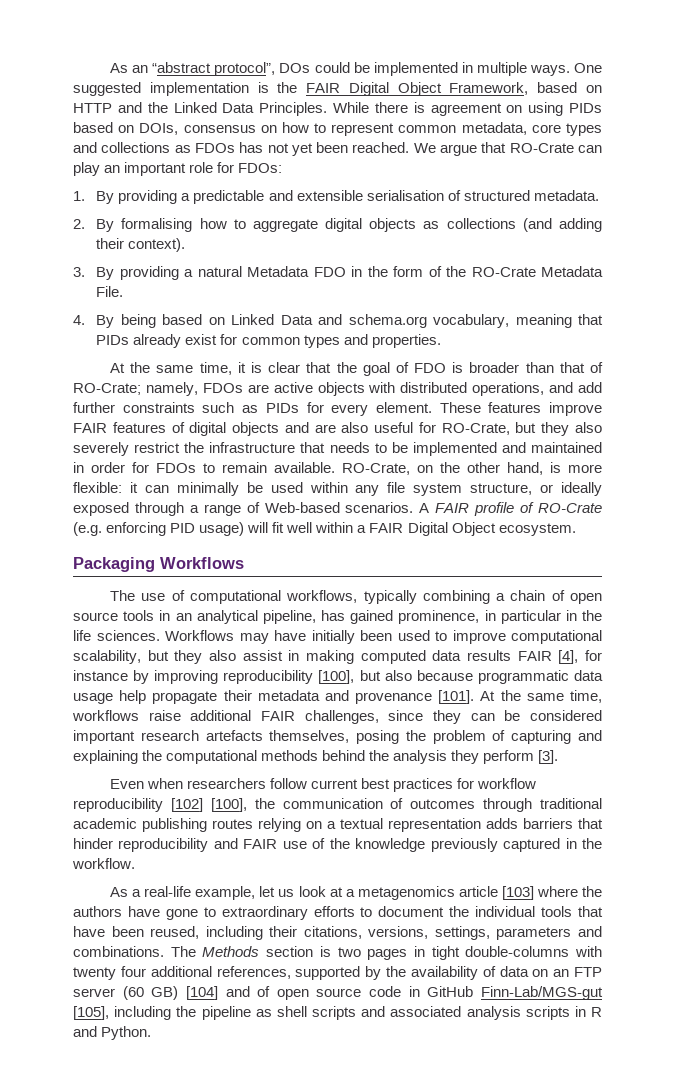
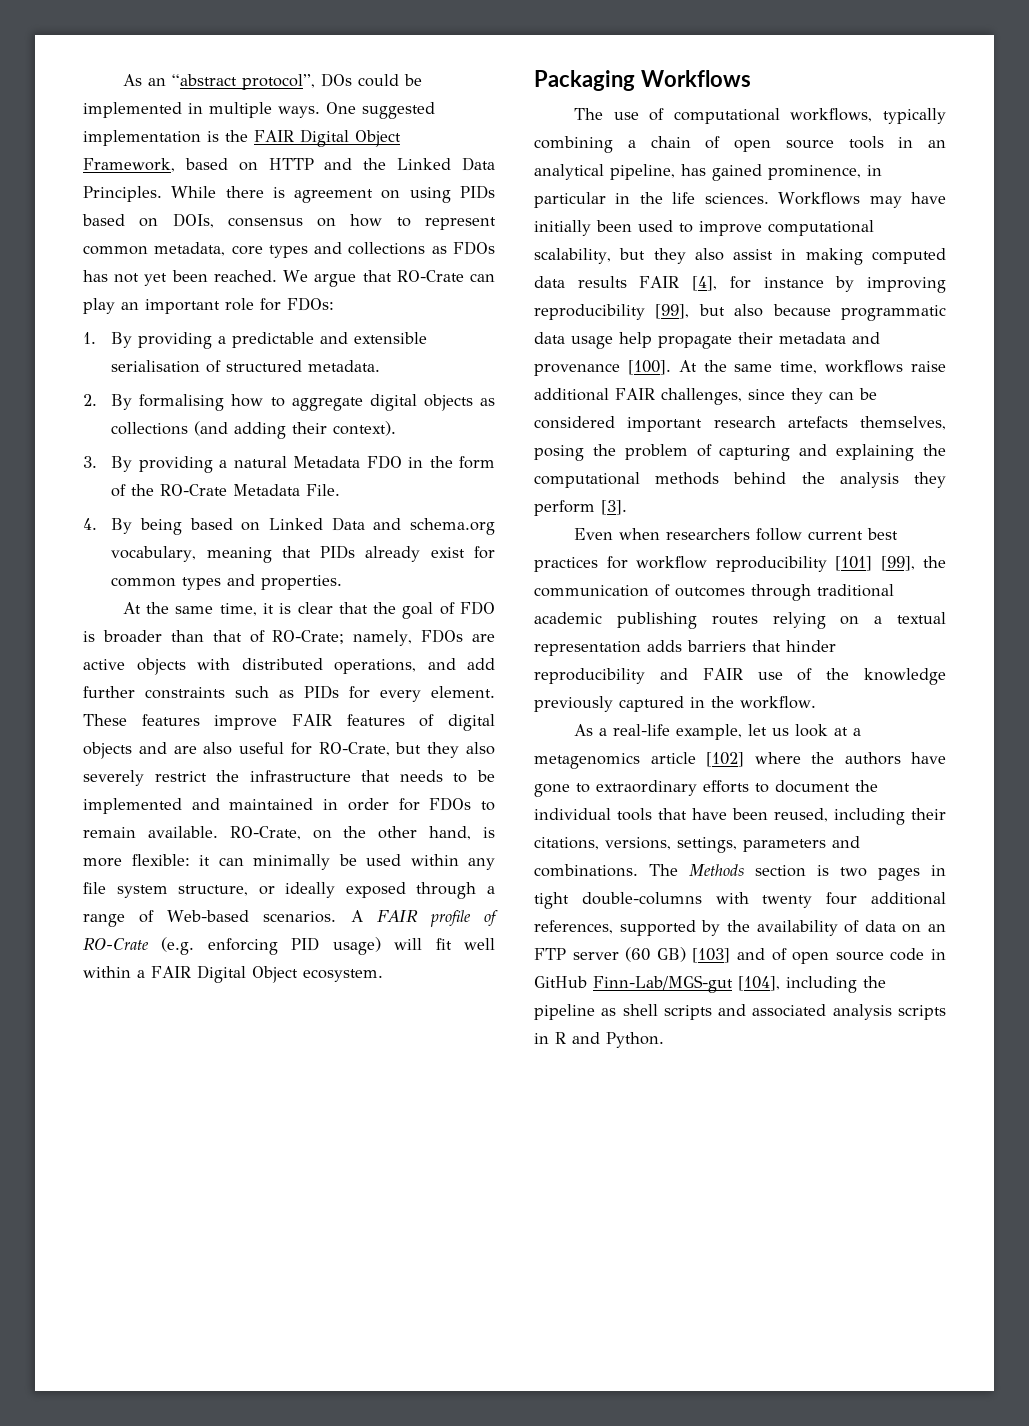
[318,670,355,684] [100], -> [655,304,690,319] [99],
[438,690,475,704] [101]. -> [627,360,671,375] [100].
[170,798,247,812] [102] [100], -> [835,556,915,571] [101] [99],
[501,886,534,900] [103] -> [706,752,744,767] [102]
[185,986,218,1000] [104] -> [692,948,731,963] [103]
[73,1006,109,1020] [105], -> [738,976,780,991] [104],

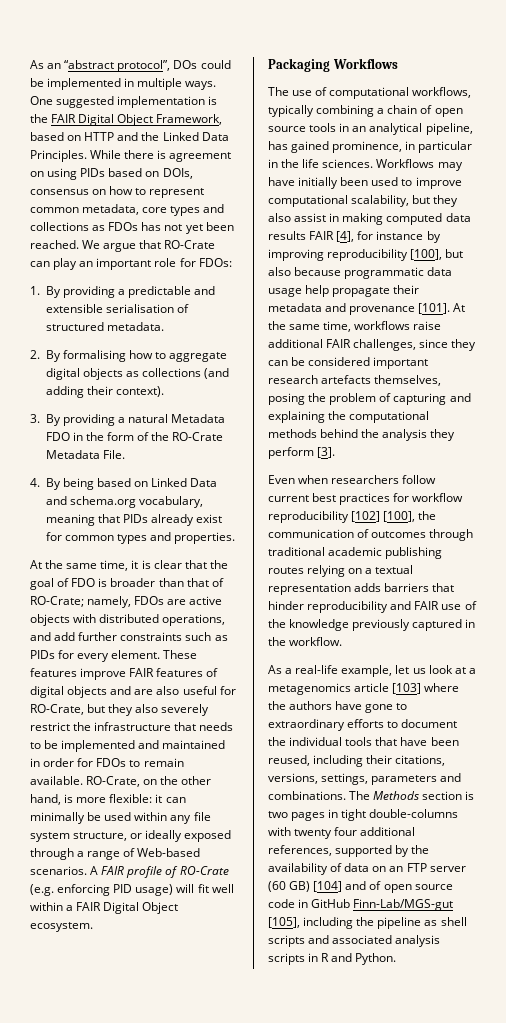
[655,304,690,319] [99], -> [410,249,443,260] [100],
[627,360,671,375] [100]. -> [418,303,451,314] [101].
[835,556,915,571] [101] [99], -> [351,511,416,522] [102] [100],
[706,752,744,767] [102] -> [392,683,422,694] [103]
[692,948,731,963] [103] -> [313,881,343,892] [104]
[738,976,780,991] [104], -> [268,917,300,928] [105],

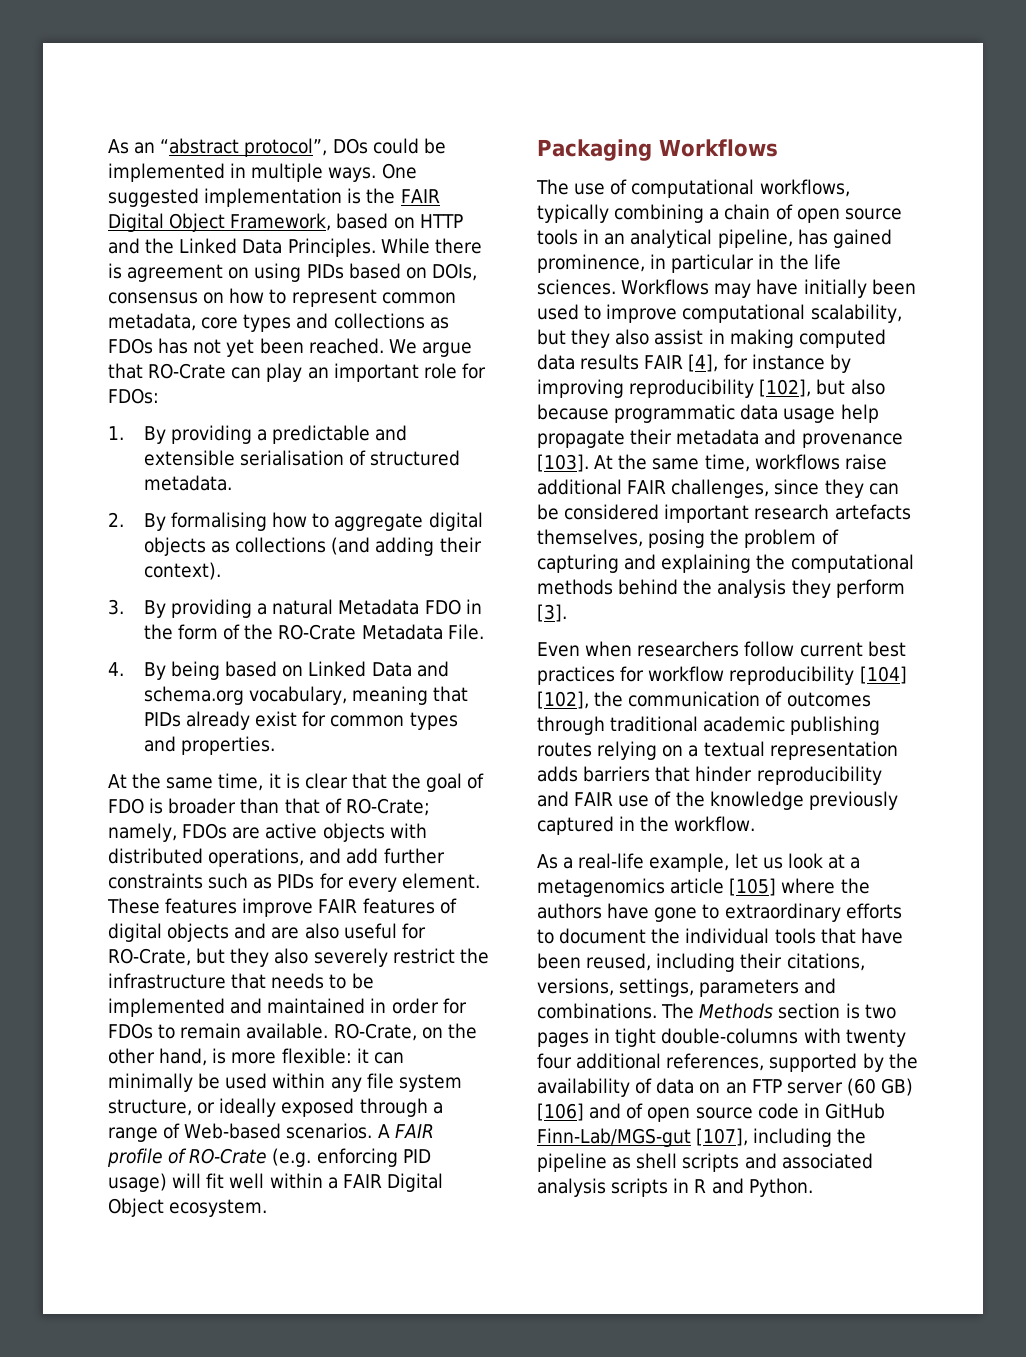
[410,249,443,260] [100], -> [759,379,812,397] [102],
[418,303,451,314] [101]. -> [537,454,589,472] [103].
[351,511,416,522] [102] [100], -> [859,666,907,684] [537,691,589,709] [104] [102],
[392,683,422,694] [103] -> [729,878,777,896] [105]
[313,881,343,892] [104] -> [537,1103,584,1121] [106]
[268,917,300,928] [105], -> [696,1128,749,1146] [107],

